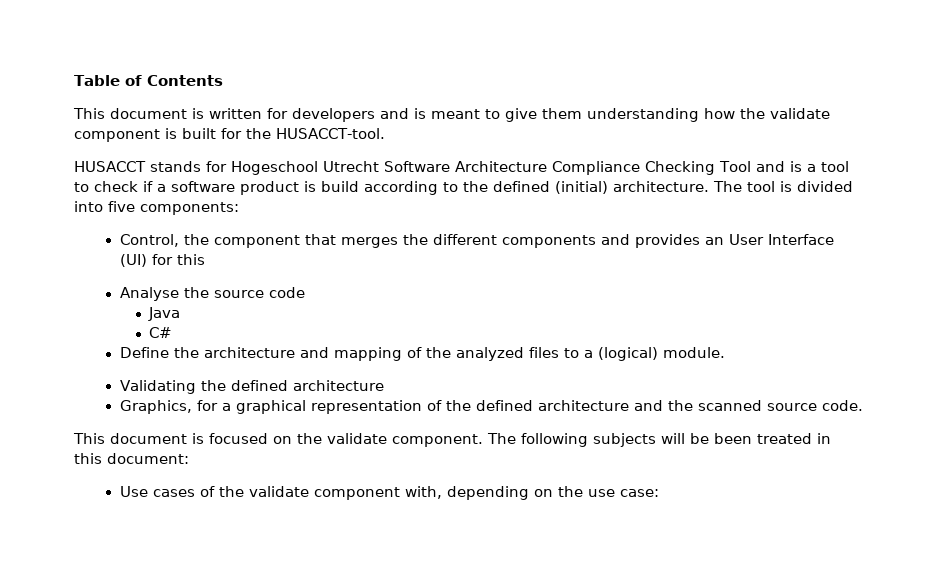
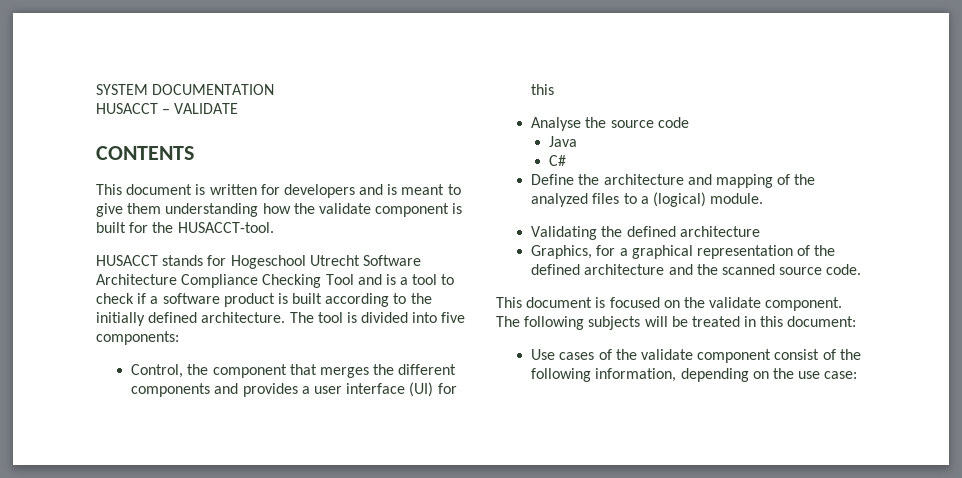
[74,75,223,86] Table of Contents -> [96,84,275,95] [96,103,239,114] [96,146,194,160] SYSTEM DOCUMENTATION // HUSACCT – VALIDATE // CONTENTS
[321,181,359,192] build -> [292,293,323,304] built
[493,181,608,194] defined (initial) -> [96,312,198,326] initially defined
[704,234,834,245] an User Interface -> [301,383,406,394] a user interface
[714,433,752,444] been -> (688, 321) none
[404,486,442,499] with, -> [774,349,861,360] [531,368,677,382] consist of the following information,

